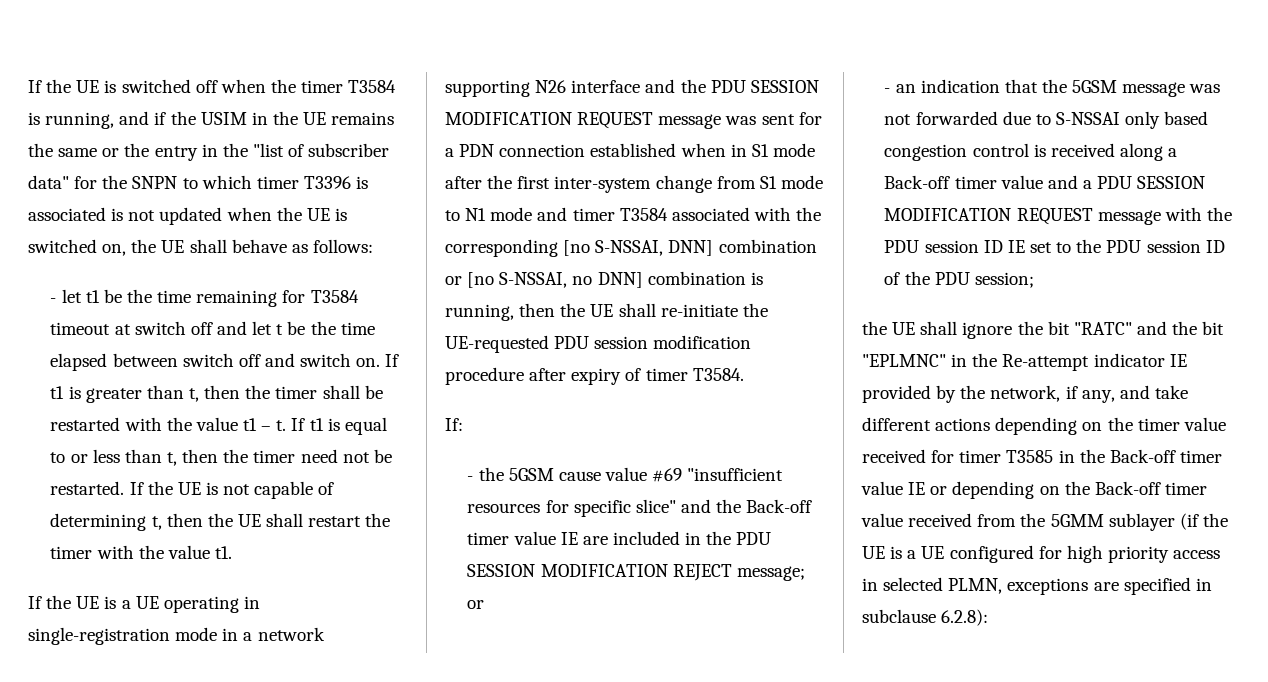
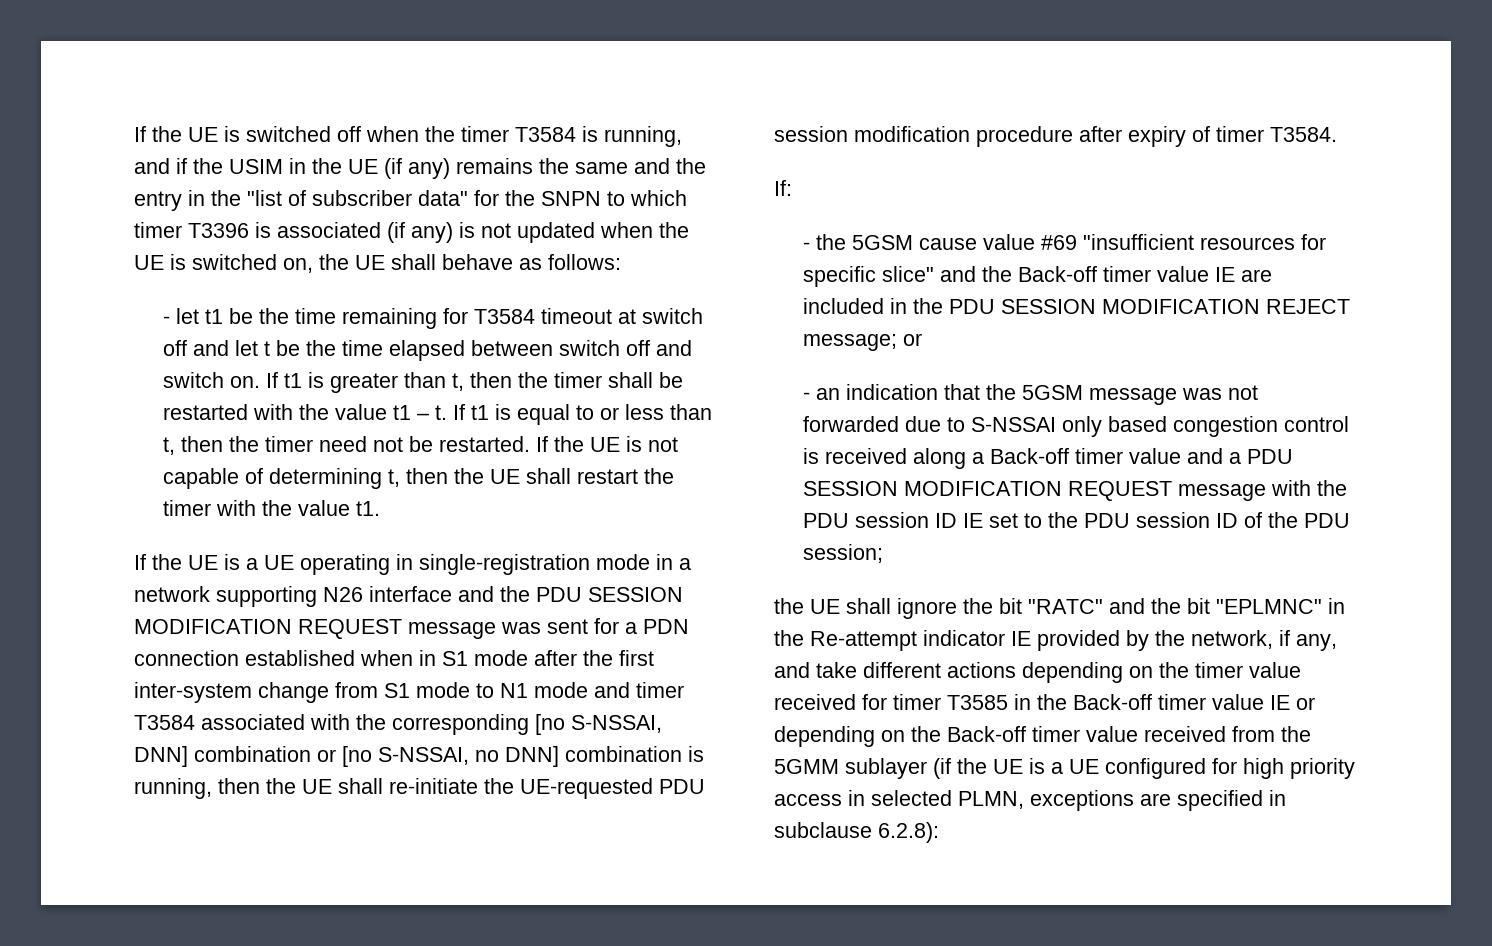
(327, 118) none -> [384,158,450,179] (if any)
[102,148,120,157] or -> [634,158,670,174] and
(106, 214) none -> [387,222,453,243] (if any)

